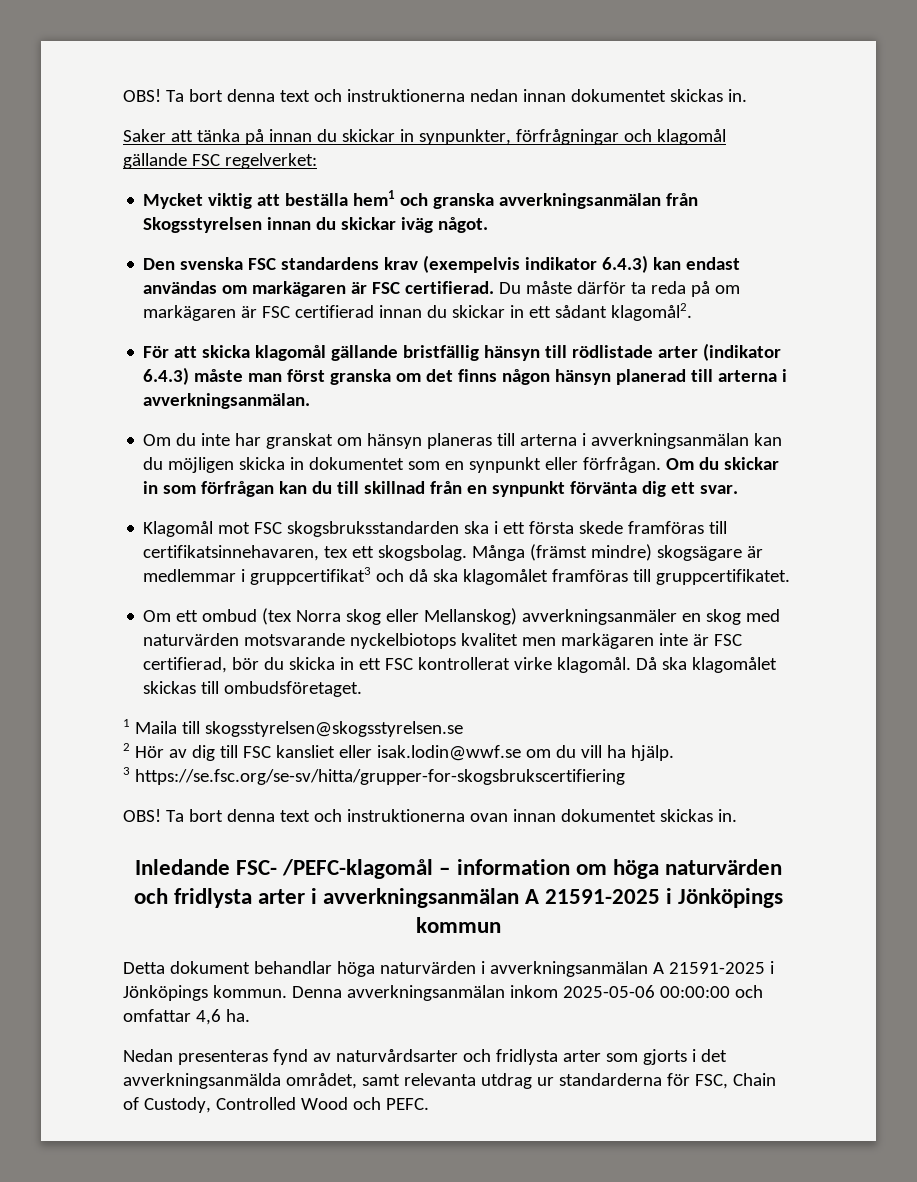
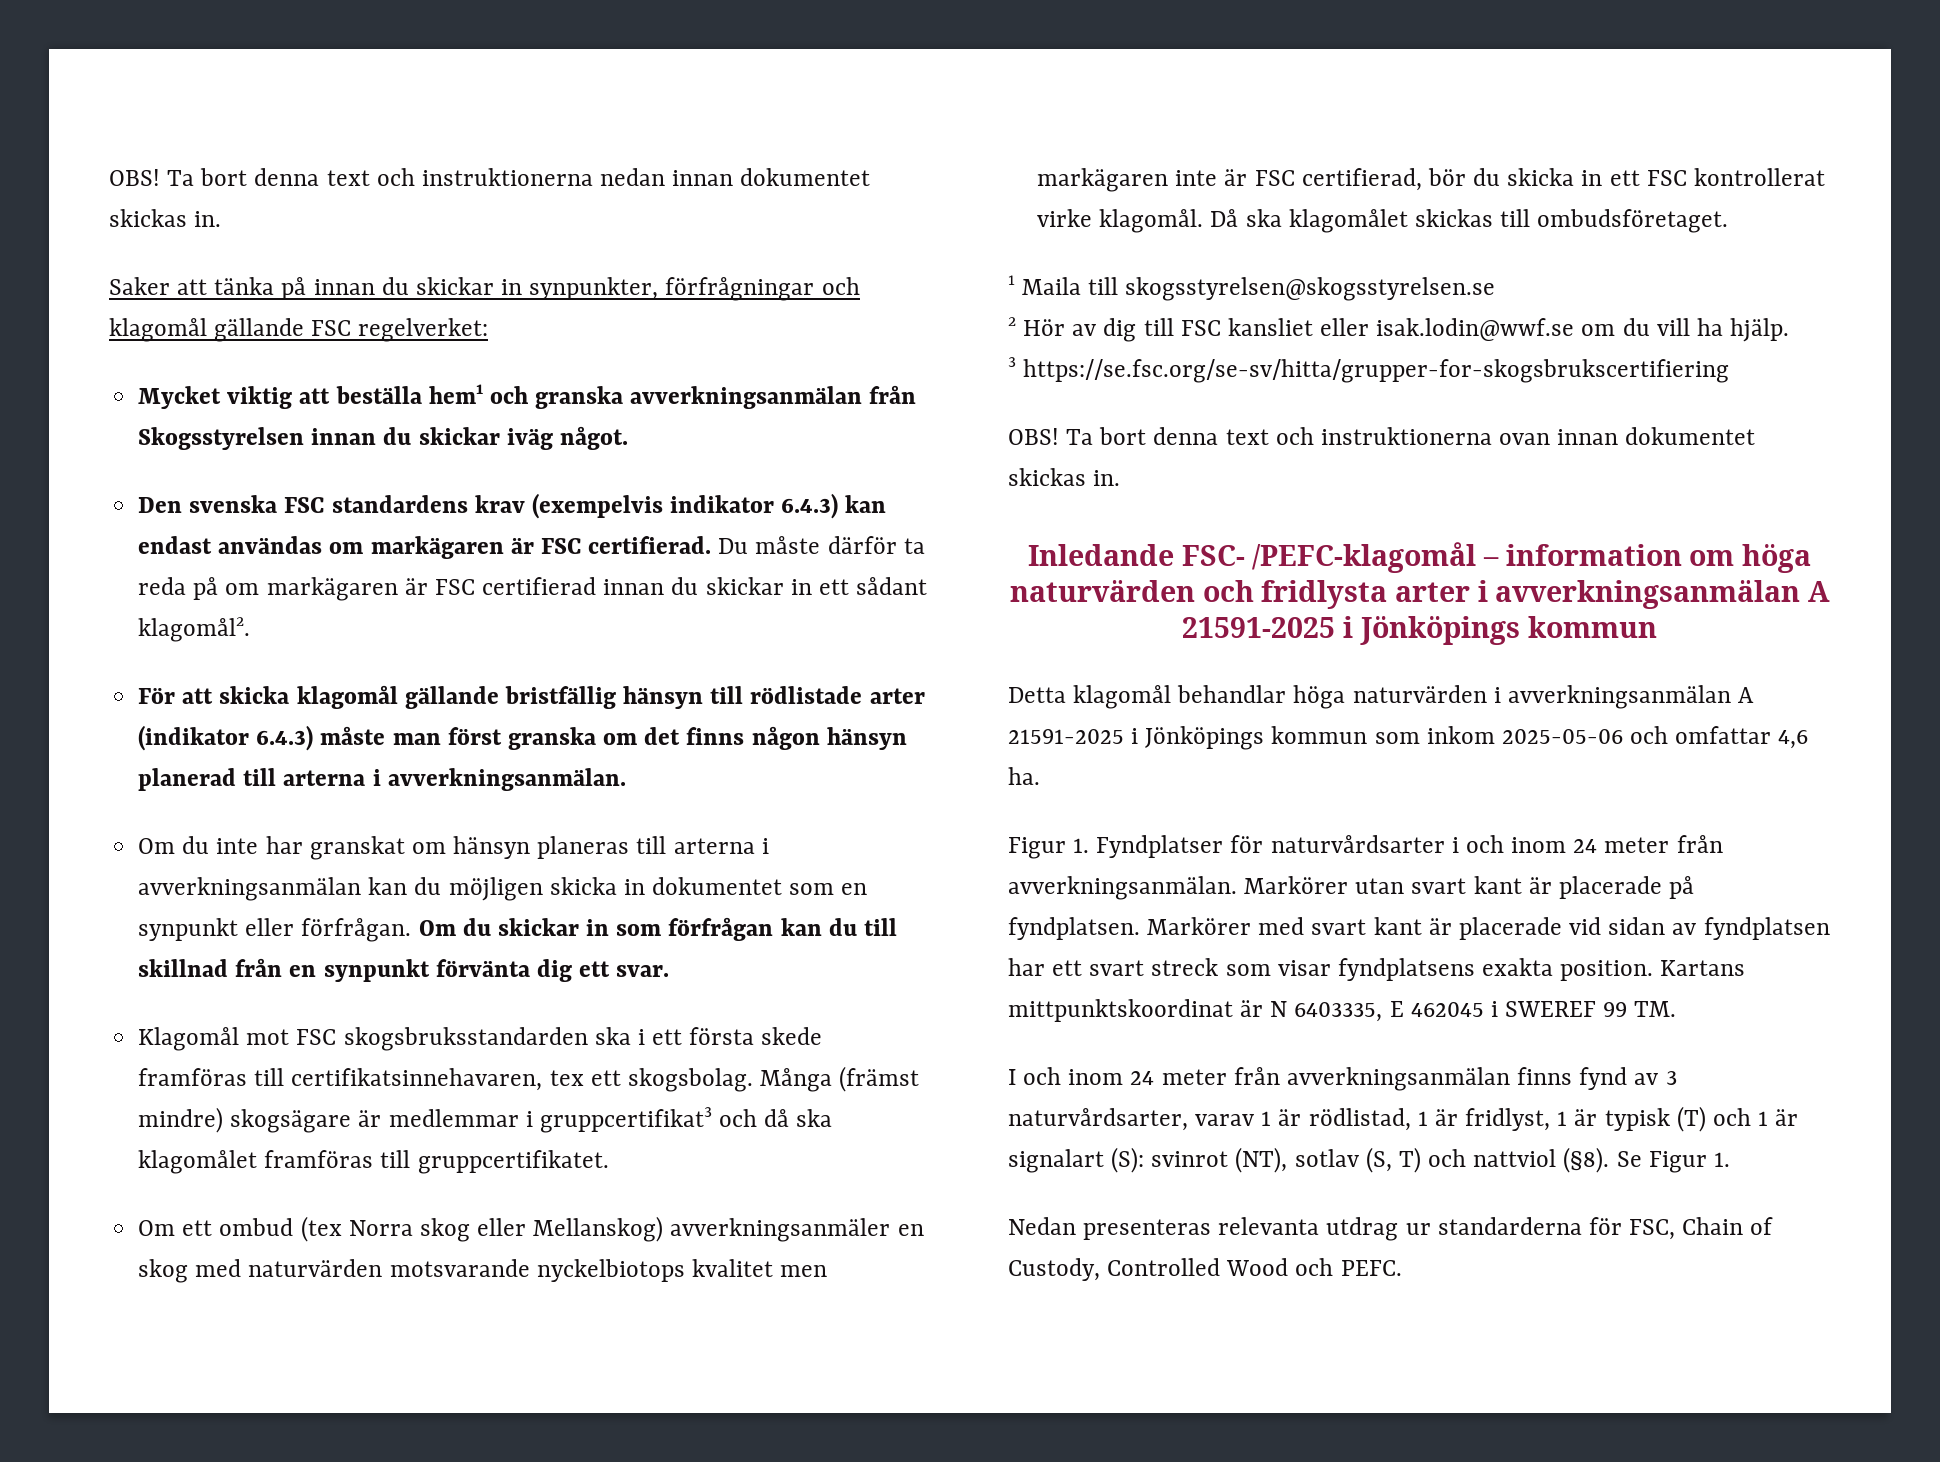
[169,961,250,974] dokument -> [1073,685,1172,709] klagomål
[212,985,505,1001] kommun. Denna avverkningsanmälan -> [1271,726,1420,744] kommun som
[659,986,730,998] 00:00:00 -> (1623, 736) none
[123,1049,727,1065] [123,1073,400,1089] Nedan presenteras fynd av naturvårdsarter och fridlysta arter som gjorts i det avverkningsanmälda området, samt -> [1008,835,1723,859] [1008,876,1695,900] [1008,917,1830,940] [1008,958,1746,981] [1008,999,1677,1022] [1008,1067,1677,1091] [1008,1106,1799,1132] [1008,1147,1730,1173] [1008,1217,1212,1240] Figur 1. Fyndplatser för naturvårdsarter i och inom 24 meter från avverkningsanmälan. Markörer utan svart kant är placerade på fyndplatsen. Markörer med svart kant är placerade vid sidan av fyndplatsen har ett svart streck som visar fyndplatsens exakta position. Kartans mittpunktskoordinat är N 6403335, E 462045 i SWEREF 99 TM. // I och inom 24 meter från avverkningsanmälan finns fynd av 3 naturvårdsarter, varav 1 är rödlistad, 1 är fridlyst, 1 är typisk (T) och 1 är signalart (S): svinrot (NT), sotlav (S, T) och nattviol (§8). Se Figur 1. // Nedan presenteras

